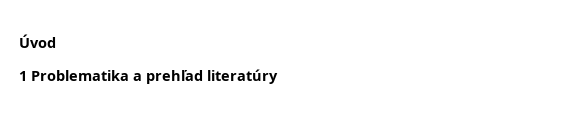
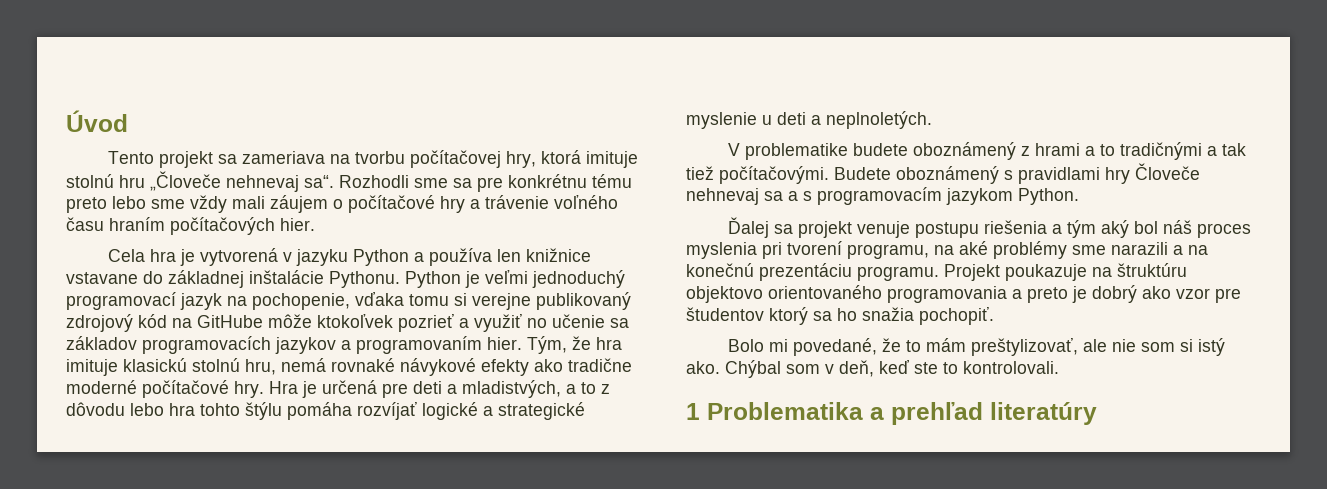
(56, 41) none -> [108,150,639,168] [66,171,632,192] [66,195,618,213] [66,217,315,235] [108,248,592,266] [66,270,625,288] [66,292,631,310] [66,314,629,332] [66,336,622,354] [66,358,632,376] [66,380,610,398] [66,402,585,420] [686,111,932,129] [728,142,1247,160] [686,163,1200,184] [686,187,1079,205] [728,217,1252,238] [686,241,1208,259] [686,263,1187,281] [686,285,1241,303] [686,307,994,325] [728,338,1226,356] [686,360,1059,378] // Tento projekt sa zameriava na tvorbu počítačovej hry, ktorá imituje stolnú hru „Človeče nehnevaj sa“. Rozhodli sme sa pre konkrétnu tému preto lebo sme vždy mali záujem o počítačové hry a trávenie voľného času hraním počítačových hier. // Cela hra je vytvorená v jazyku Python a používa len knižnice vstavane do základnej inštalácie Pythonu. Python je veľmi jednoduchý programovací jazyk na pochopenie, vďaka tomu si verejne publikovaný zdrojový kód na GitHube môže ktokoľvek pozrieť a využiť no učenie sa základov programovacích jazykov a programovaním hier. Tým, že hra imituje klasickú stolnú hru, nemá rovnaké návykové efekty ako tradične moderné počítačové hry. Hra je určená pre deti a mladistvých, a to z dôvodu lebo hra tohto štýlu pomáha rozvíjať logické a strategické myslenie u deti a neplnoletých. // V problematike budete oboznámený z hrami a to tradičnými a tak tiež počítačovými. Budete oboznámený s pravidlami hry Človeče nehnevaj sa a s programovacím jazykom Python. // Ďalej sa projekt venuje postupu riešenia a tým aký bol náš proces myslenia pri tvorení programu, na aké problémy sme narazili a na konečnú prezentáciu programu. Projekt poukazuje na štruktúru objektovo orientovaného programovania a preto je dobrý ako vzor pre študentov ktorý sa ho snažia pochopiť. // Bolo mi povedané, že to mám preštylizovať, ale nie som si istý ako. Chýbal som v deň, keď ste to kontrolovali.

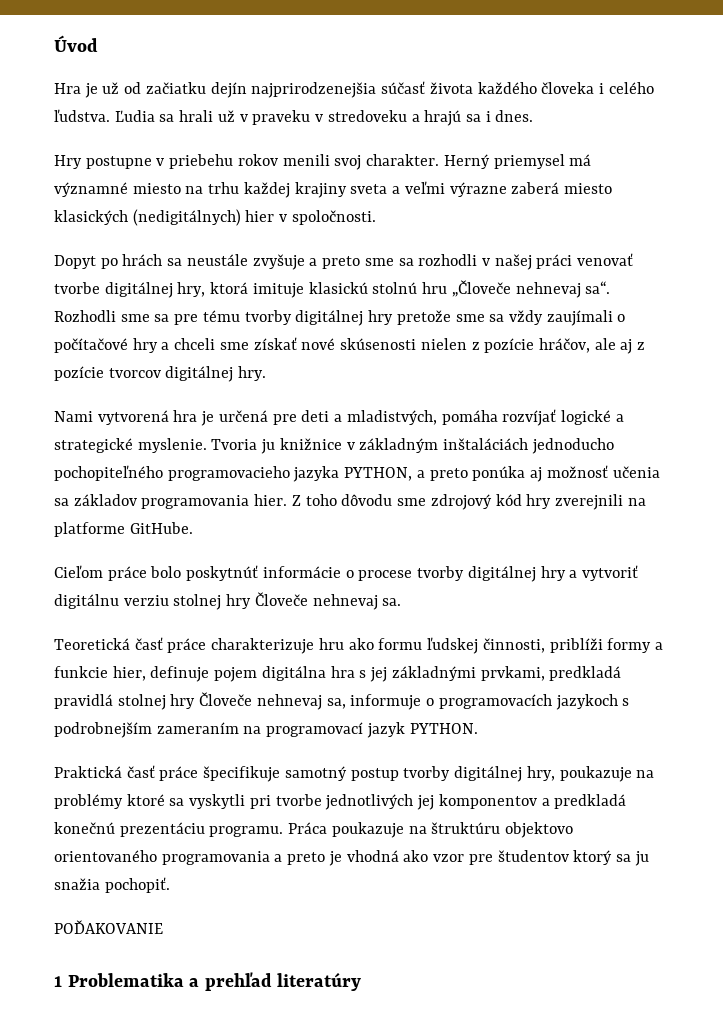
[108,150,502,168] Tento projekt sa zameriava na tvorbu počítačovej -> [54,81,654,98] [54,109,534,126] [54,154,592,170] [54,181,612,198] [54,209,376,226] [54,253,634,270] [54,282,173,298] Hra je už od začiatku dejín najprirodzenejšia súčasť života každého človeka i celého ľudstva. Ľudia sa hrali už v praveku v stredoveku a hrajú sa i dnes. // Hry postupne v priebehu rokov menili svoj charakter. Herný priemysel má významné miesto na trhu každej krajiny sveta a veľmi výrazne zaberá miesto klasických (nedigitálnych) hier v spoločnosti. // Dopyt po hrách sa neustále zvyšuje a preto sme sa rozhodli v našej práci venovať tvorbe digitálnej
(639, 159) none -> [308,282,368,294] klasickú
[508,174,632,188] [66,195,618,213] [66,217,315,235] [108,248,592,266] [66,270,625,288] [66,292,631,310] [66,314,629,332] [66,336,622,354] [66,358,632,376] [66,380,298,398] konkrétnu tému preto lebo sme vždy mali záujem o počítačové hry a trávenie voľného času hraním počítačových hier. // Cela hra je vytvorená v jazyku Python a používa len knižnice vstavane do základnej inštalácie Pythonu. Python je veľmi jednoduchý programovací jazyk na pochopenie, vďaka tomu si verejne publikovaný zdrojový kód na GitHube môže ktokoľvek pozrieť a využiť no učenie sa základov programovacích jazykov a programovaním hier. Tým, že hra imituje klasickú stolnú hru, nemá rovnaké návykové efekty ako tradične moderné počítačové hry. Hra -> [202,310,626,326] [54,337,646,354] [54,366,267,382] [54,410,198,425] tému tvorby digitálnej hry pretože sme sa vždy zaujímali o počítačové hry a chceli sme získať nové skúsenosti nielen z pozície hráčov, ale aj z pozície tvorcov digitálnej hry. // Nami vytvorená hra
[566,382,610,394] [66,402,282,420] a to z dôvodu lebo hra tohto štýlu -> (437, 417) none
[686,111,932,129] [728,142,1247,160] [686,163,1200,184] [686,187,1079,205] [728,217,1252,238] [686,241,1208,259] myslenie u deti a neplnoletých. // V problematike budete oboznámený z hrami a to tradičnými a tak tiež počítačovými. Budete oboznámený s pravidlami hry Človeče nehnevaj sa a s programovacím jazykom Python. // Ďalej sa projekt venuje postupu riešenia a tým aký bol náš proces myslenia pri tvorení programu, na aké problémy sme narazili a na -> [137,438,614,454] [54,465,660,482] [54,494,646,510] [54,522,193,537] [54,565,638,582] [54,592,402,610] [54,637,663,654] [54,666,622,682] [54,692,630,710] [54,722,478,738] [54,765,655,782] [54,794,627,810] myslenie. Tvoria ju knižnice v základným inštaláciách jednoducho pochopiteľného programovacieho jazyka PYTHON, a preto ponúka aj možnosť učenia sa základov programovania hier. Z toho dôvodu sme zdrojový kód hry zverejnili na platforme GitHube. // Cieľom práce bolo poskytnúť informácie o procese tvorby digitálnej hry a vytvoriť digitálnu verziu stolnej hry Človeče nehnevaj sa. // Teoretická časť práce charakterizuje hru ako formu ľudskej činnosti, priblíži formy a funkcie hier, definuje pojem digitálna hra s jej základnými prvkami, predkladá pravidlá stolnej hry Človeče nehnevaj sa, informuje o programovacích jazykoch s podrobnejším zameraním na programovací jazyk PYTHON. // Praktická časť práce špecifikuje samotný postup tvorby digitálnej hry, poukazuje na problémy ktoré sa vyskytli pri tvorbe jednotlivých jej komponentov a predkladá
[944,264,1000,281] Projekt -> [288,822,328,834] Práca
[1092,285,1137,303] dobrý -> [346,850,399,862] vhodná
[837,308,857,321] ho -> [634,851,649,866] ju
[728,338,1226,356] [686,360,1059,378] Bolo mi povedané, že to mám preštylizovať, ale nie som si istý ako. Chýbal som v deň, keď ste to kontrolovali. -> [54,920,163,934] POĎAKOVANIE

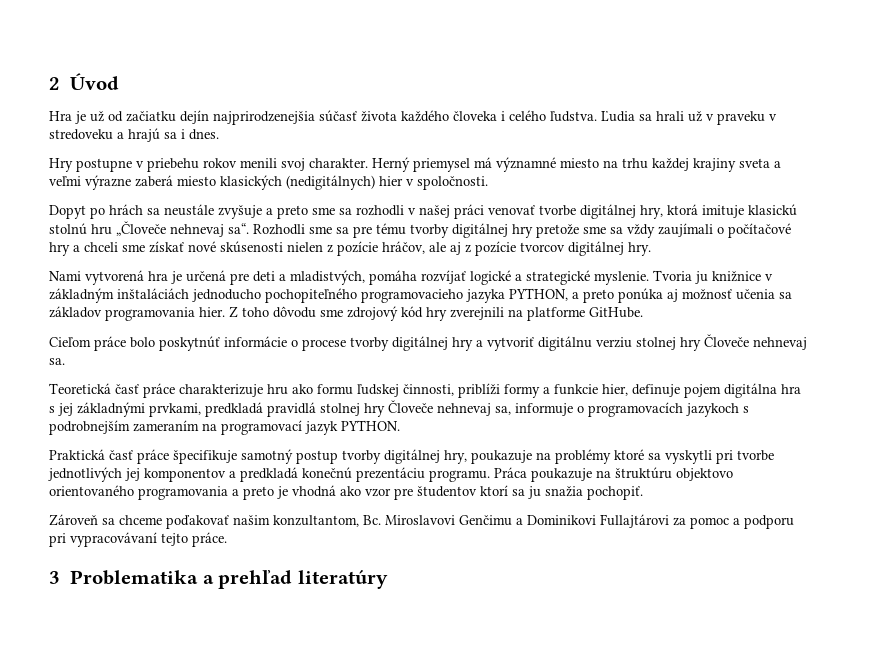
(54, 43) none -> [49,77,60,90] 2
[573,850,613,865] ktorý -> [480,485,508,496] ktorí
[54,920,163,934] [54,976,62,987] POĎAKOVANIE // 1 -> [49,514,794,529] [49,532,227,547] [49,571,60,584] Zároveň sa chceme poďakovať našim konzultantom, Bc. Miroslavovi Genčimu a Dominikovi Fullajtárovi za pomoc a podporu pri vypracovávaní tejto práce. // 3

